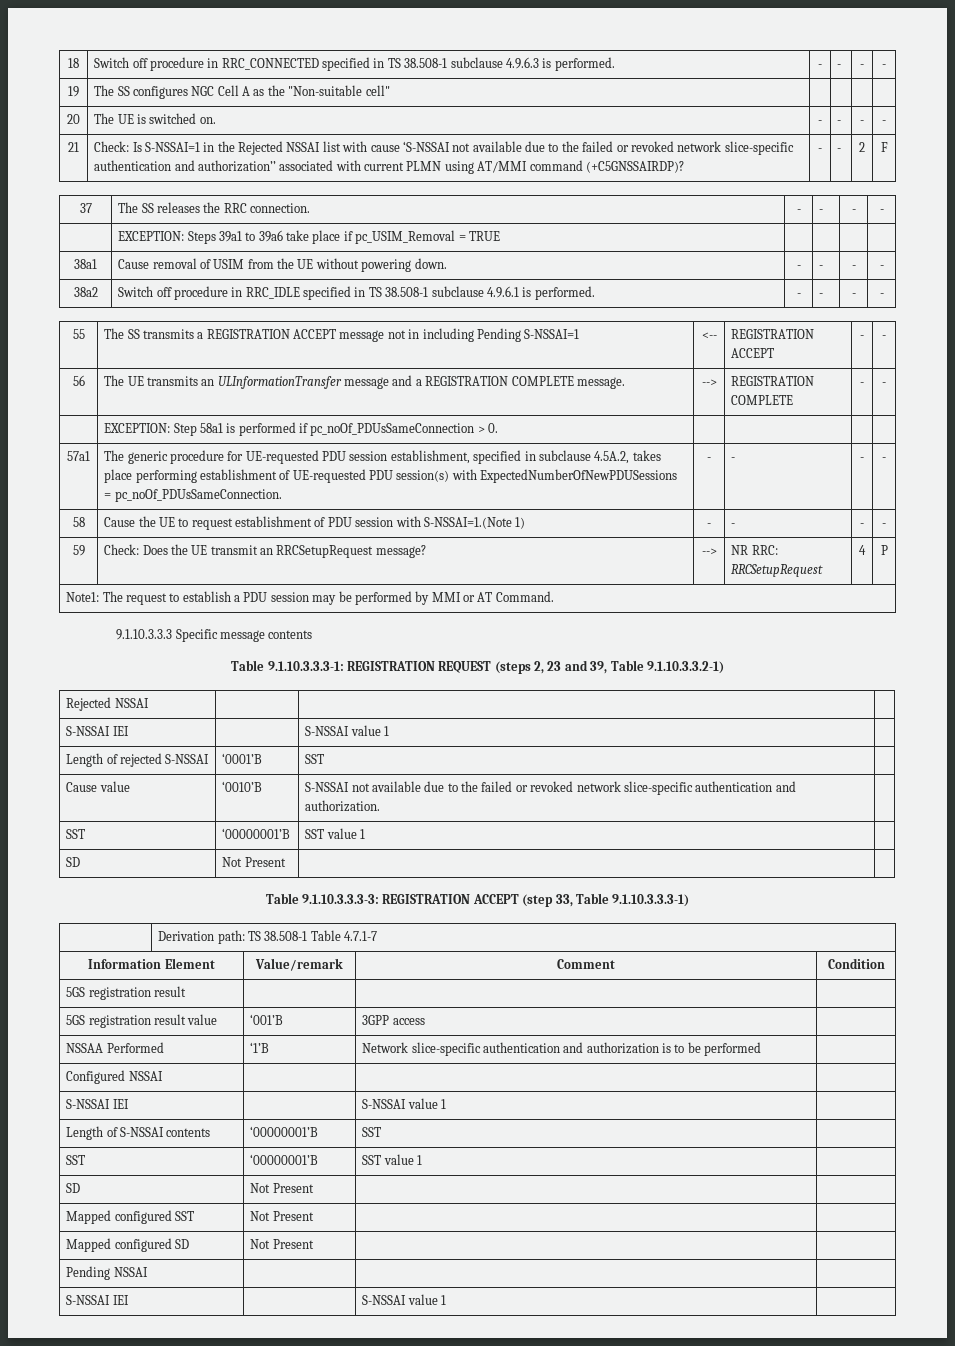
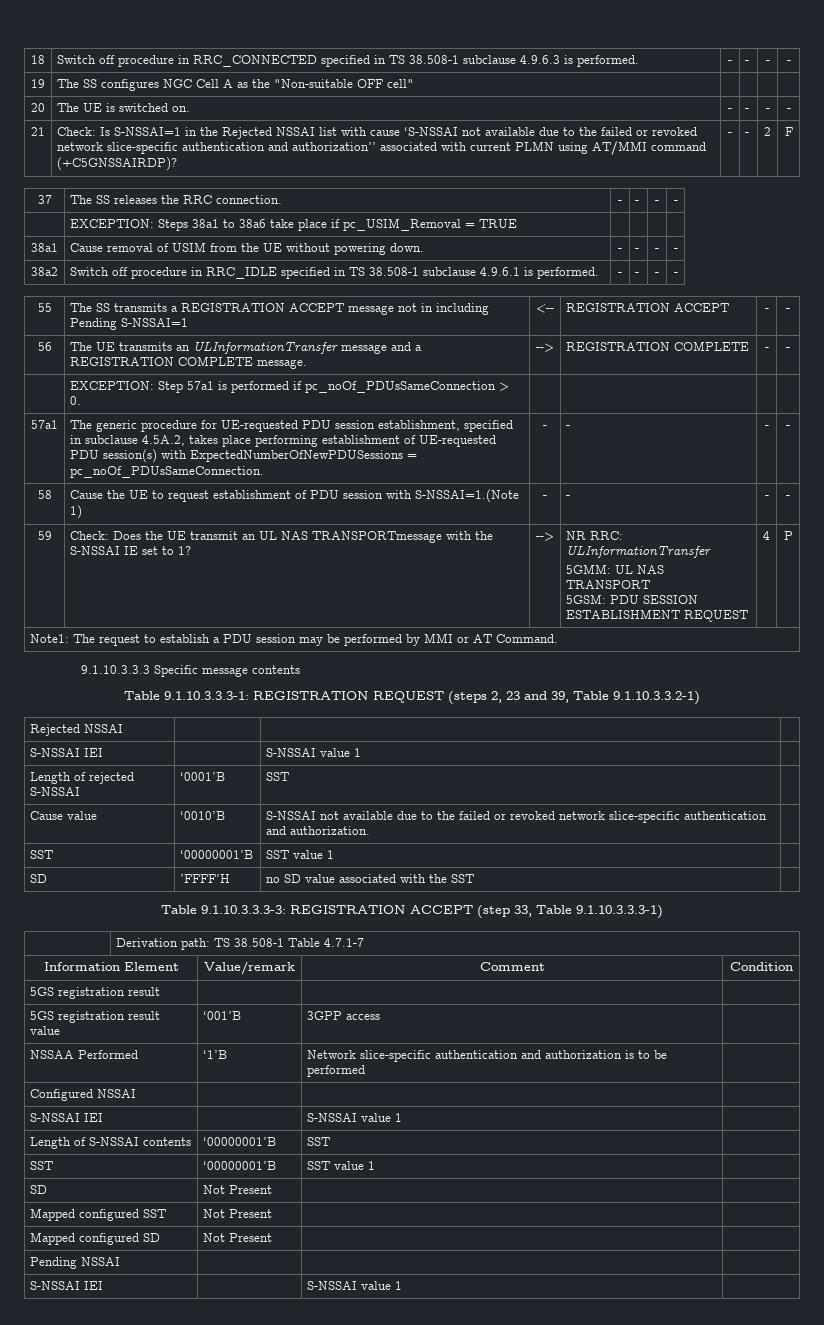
(363, 90) none -> [357,79,384,88] OFF
[218,230,283,242] 39a1 to 39a6 -> [192,219,267,228] 38a1 to 38a6
[199,423,223,433] 58a1 -> [187,381,215,390] 57a1
[276,545,426,558] [701,548,717,555] [731,545,778,555] [731,564,824,577] RRCSetupRequest message? | --> | NR RRC: RRCSetupRequest -> [259,531,494,543] [70,546,192,555] [536,532,554,541] [566,531,624,540] [566,545,712,558] [566,564,665,574] [566,580,651,589] [566,594,699,604] [566,609,749,622] UL NAS TRANSPORTmessage with the S-NSSAI IE set to 1? | --> | NR RRC: ULInformationTransfer // 5GMM: UL NAS TRANSPORT // 5GSM: PDU SESSION ESTABLISHMENT REQUEST
[222,857,286,867] Not Present | -> [180,874,231,883] [266,874,475,883] ’FFFF’H | no SD value associated with the SST

